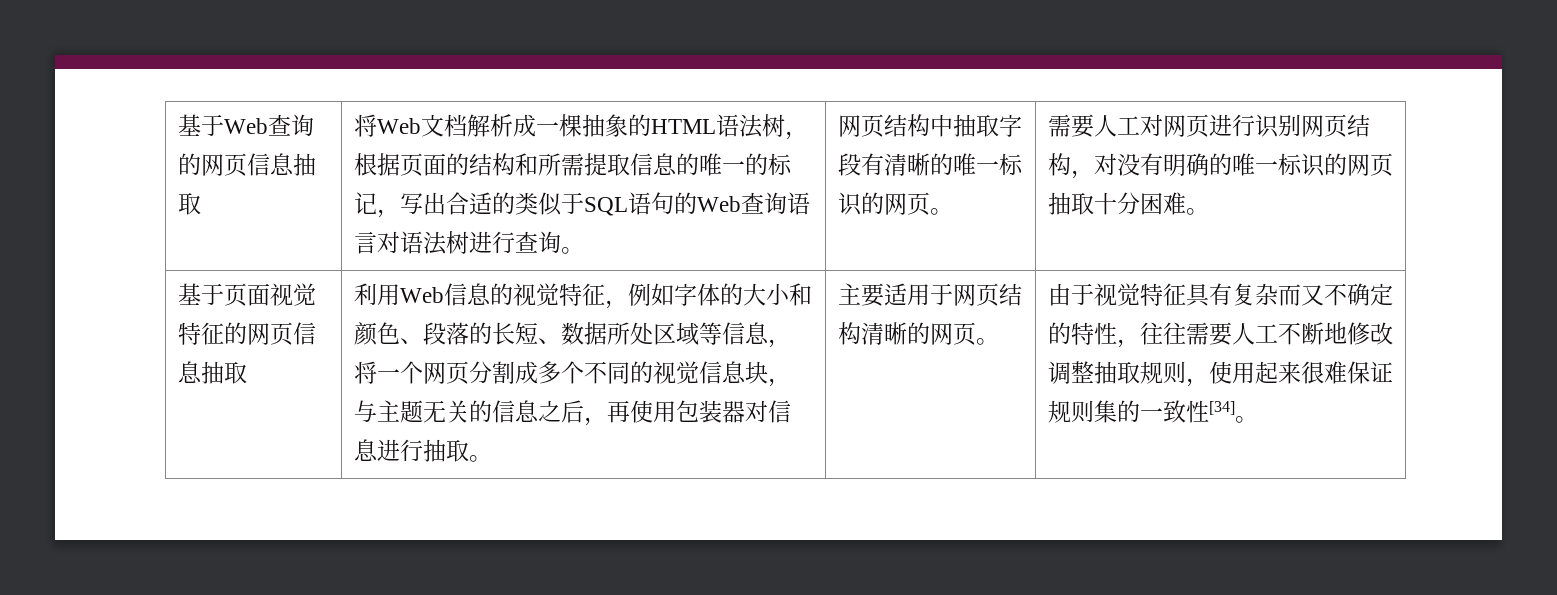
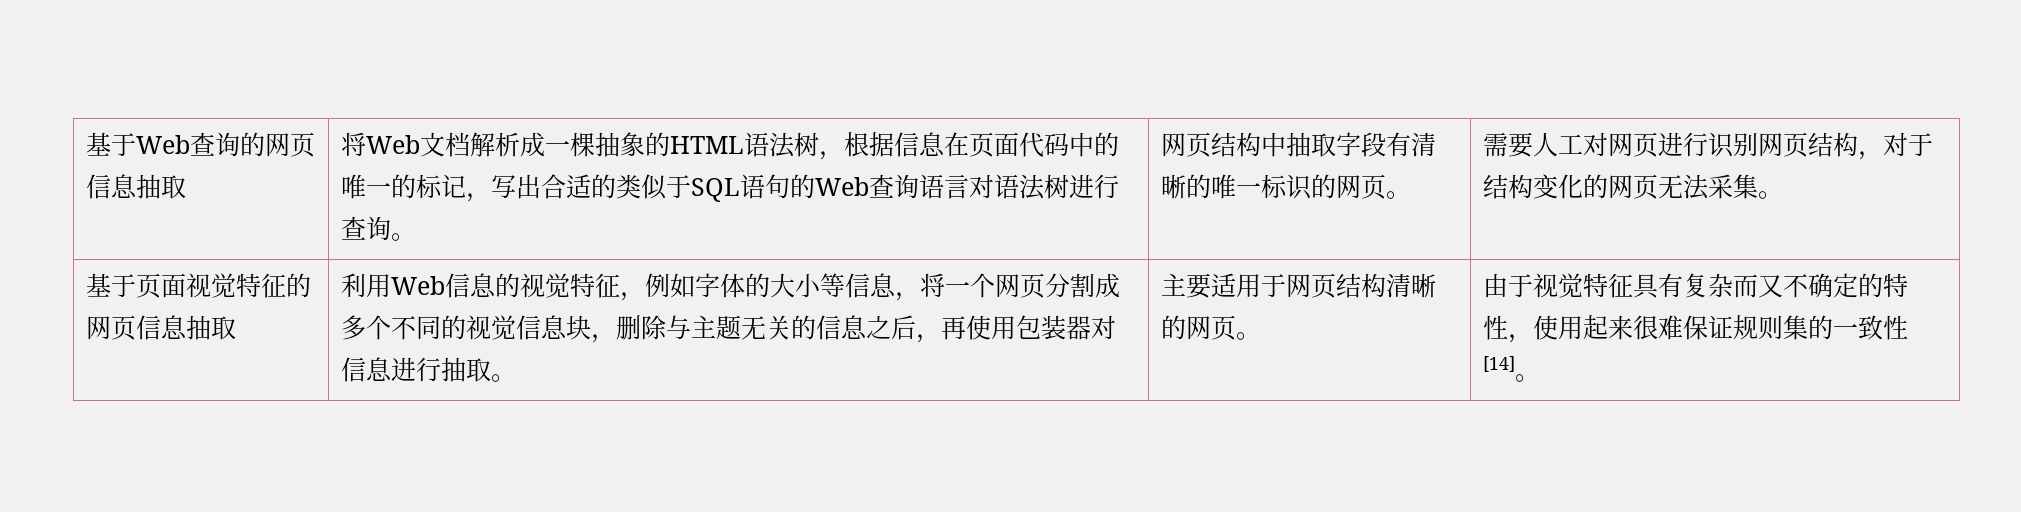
[399,153,677,176] 页面的结构和所需提取信息 -> [894,132,1095,157] 信息在页面代码中
[1116,153,1393,177] [1047,192,1186,215] 没有明确的唯一标识的网页抽取十分困难 -> [1908,133,1934,157] [1483,174,1759,200] 于结构变化的网页无法采集
[788,283,812,306] [353,322,699,346] 和颜色、段落的长短、数据所处区域 -> (822, 286) none
(791, 382) none -> [616,315,668,340] 删除
[1139,322,1393,346] [1047,361,1209,387] 往往需要人工不断地修改调整抽取规则， -> (1534, 338) none
[1208,401,1235,415] [34] -> [1483,356,1516,372] [14]

